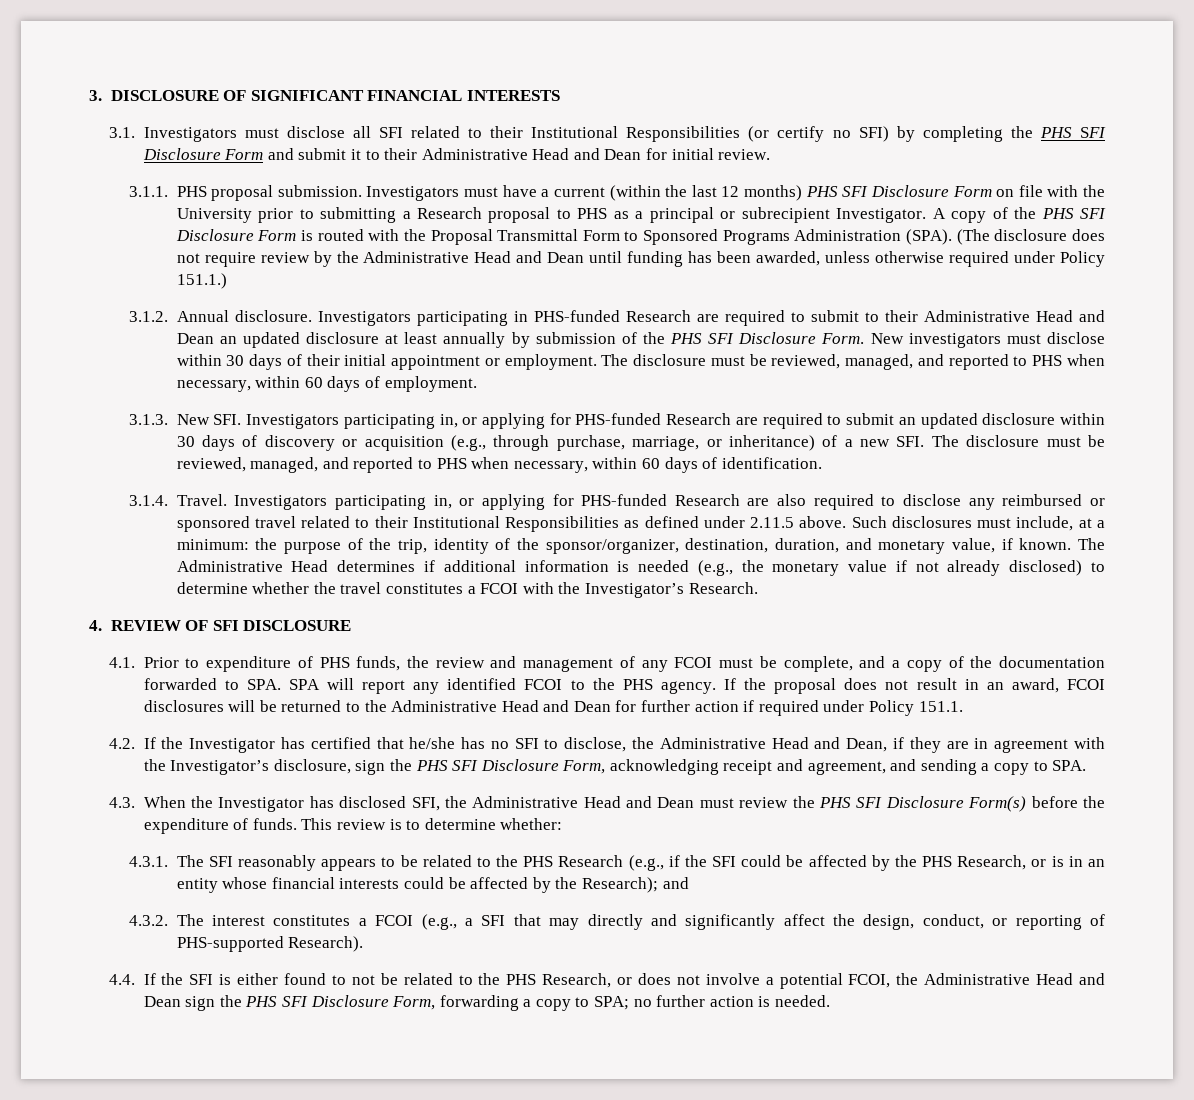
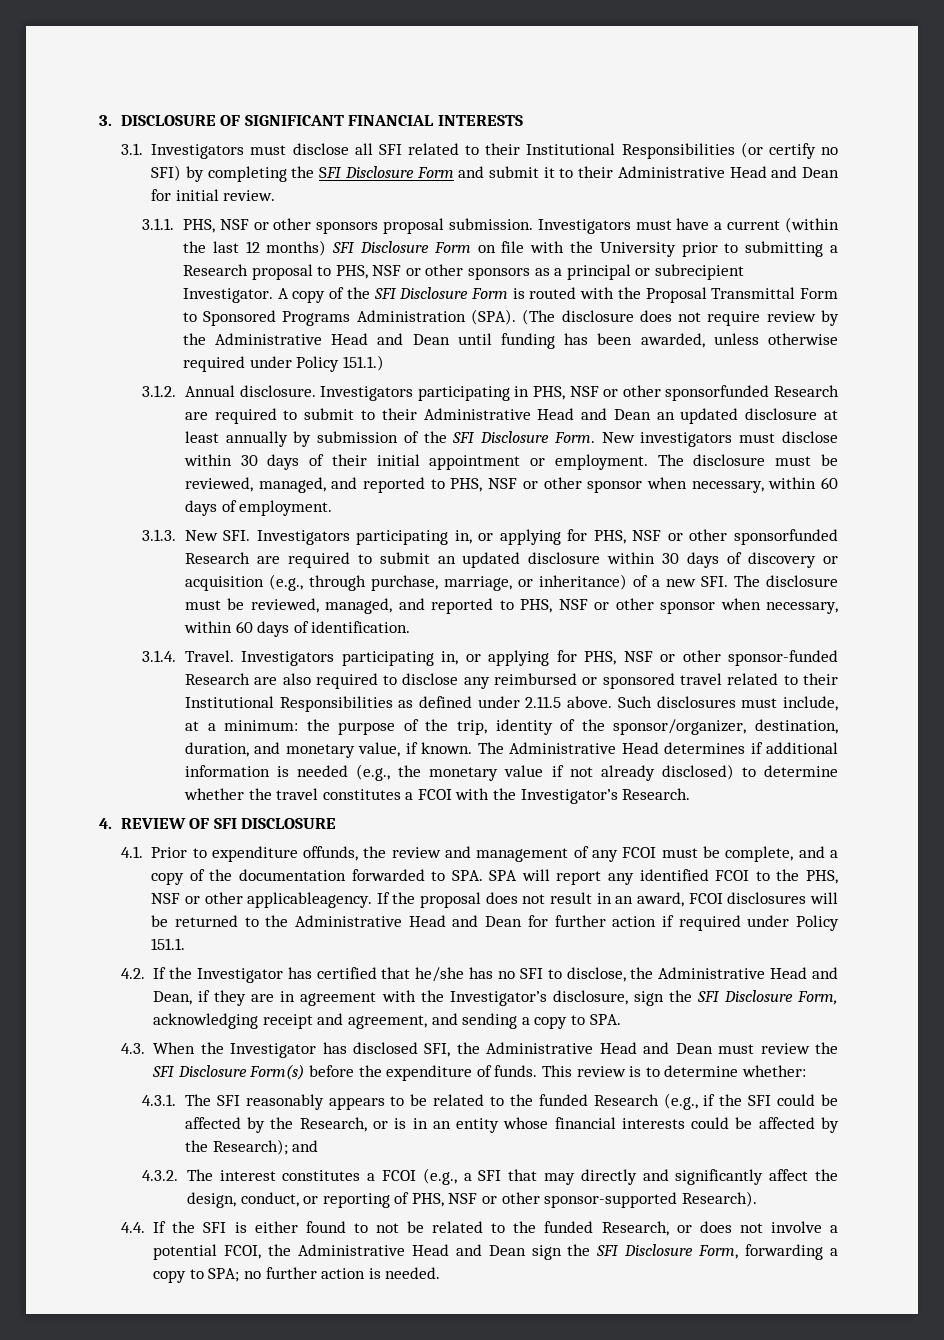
[1039,127,1072,138] PHS -> (315, 172) none
[176,186,207,197] PHS -> [182,218,379,234] PHS, NSF or other sponsors
[805,186,838,197] PHS -> (327, 248) none
[577,208,608,219] PHS -> [335,264,531,280] PHS, NSF or other sponsors
[1041,208,1074,219] PHS -> (370, 293) none
[533,310,620,322] PHS-funded -> [532,385,770,401] PHS, NSF or other sponsorfunded
[670,333,703,344] PHS -> (447, 437) none
[1032,355,1063,366] PHS -> [450,477,643,493] PHS, NSF or other sponsor
[575,413,662,425] PHS-funded -> [593,529,838,545] PHS, NSF or other sponsorfunded
[436,458,467,469] PHS -> [520,598,716,614] PHS, NSF or other sponsor
[581,494,668,506] PHS-funded -> [584,650,838,666] PHS, NSF or other sponsor-funded
[297,656,401,671] of PHS funds, -> [303,846,359,861] offunds,
[622,679,716,694] PHS agency. -> [805,870,838,884] [151,892,373,908] PHS, NSF or other applicableagency.
[415,760,448,771] PHS -> (692, 996) none
[819,797,852,808] PHS -> (838, 1048) none
[523,856,554,867] PHS -> [538,1094,588,1106] funded
[922,856,953,867] PHS -> (294, 1123) none
[176,936,284,952] PHS-supported -> [411,1192,678,1208] PHS, NSF or other sponsor-supported
[506,974,537,985] PHS -> [544,1221,594,1233] funded
[245,996,278,1007] PHS -> (591, 1250) none

